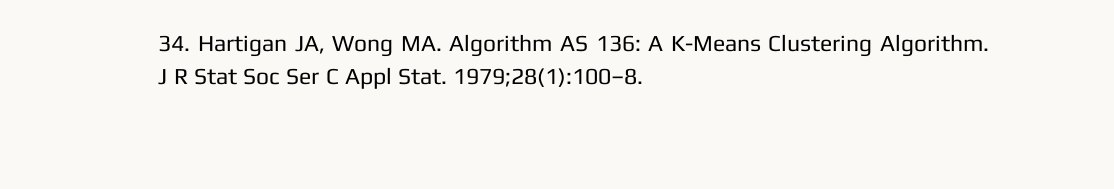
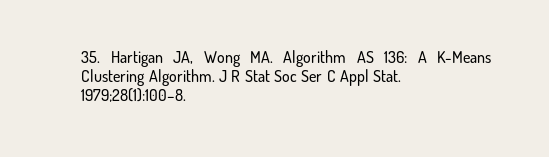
[158,35,191,52] 34. -> [81,51,101,63] 35.

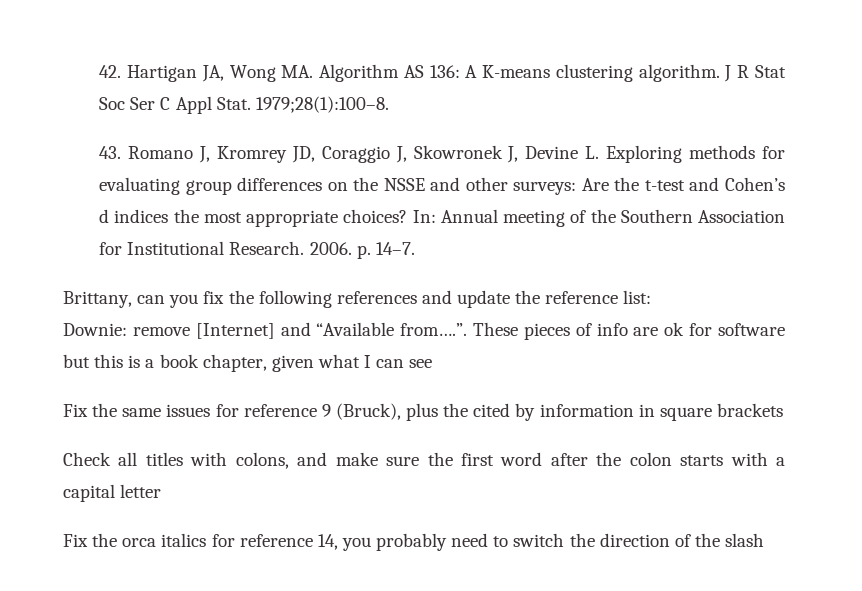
[81,51,101,63] 35. -> [99,65,122,78] 42.
[437,51,492,63] [81,69,215,86] K-Means Clustering Algorithm. -> [482,64,720,82] K-means clustering algorithm.
(187, 95) none -> [99,145,785,163] [99,177,785,195] [99,209,785,227] [99,241,415,259] [63,290,652,308] [63,322,785,340] [63,354,433,372] [63,403,783,421] [63,452,785,469] [63,484,162,502] [63,533,765,551] // 43. Romano J, Kromrey JD, Coraggio J, Skowronek J, Devine L. Exploring methods for evaluating group differences on the NSSE and other surveys: Are the t-test and Cohen’s d indices the most appropriate choices? In: Annual meeting of the Southern Association for Institutional Research. 2006. p. 14–7. // Brittany, can you fix the following references and update the reference list: // Downie: remove [Internet] and “Available from….”. These pieces of info are ok for software but this is a book chapter, given what I can see // Fix the same issues for reference 9 (Bruck), plus the cited by information in square brackets // Check all titles with colons, and make sure the first word after the colon starts with a capital letter // Fix the orca italics for reference 14, you probably need to switch the direction of the slash

